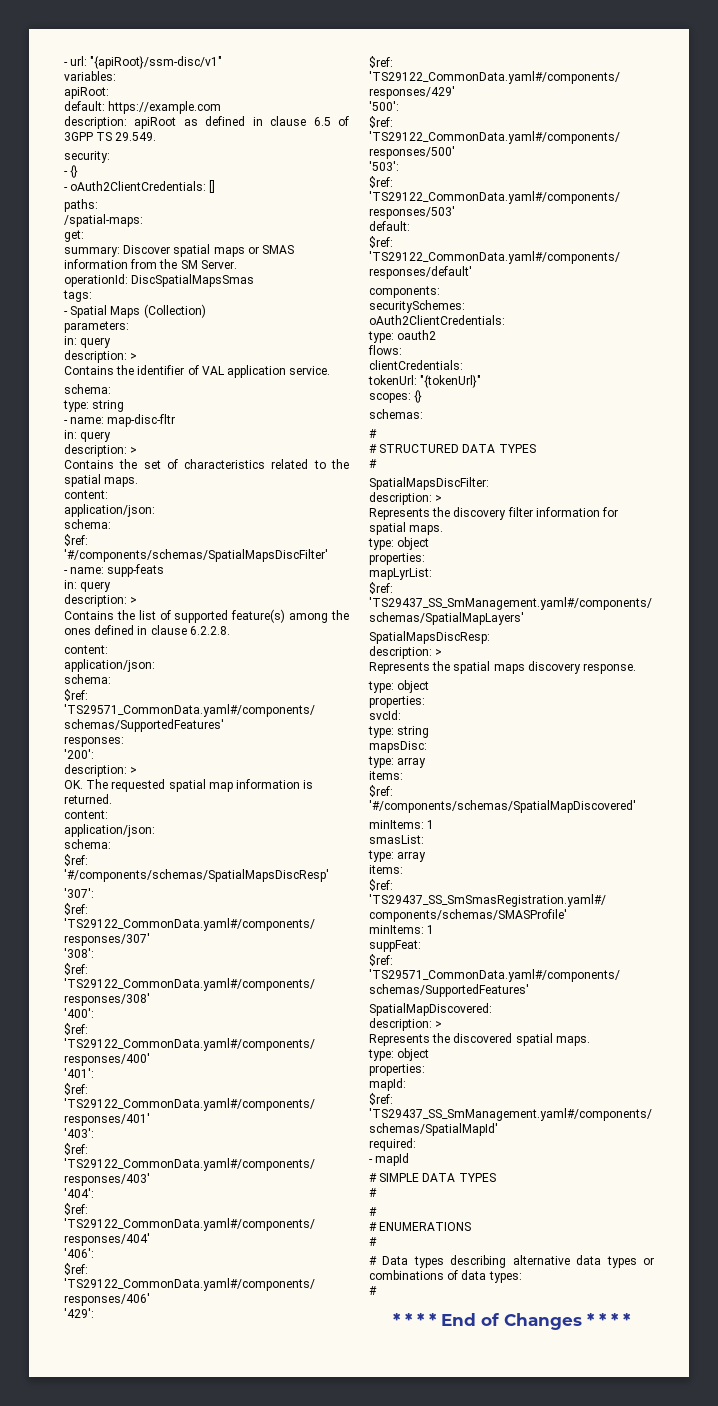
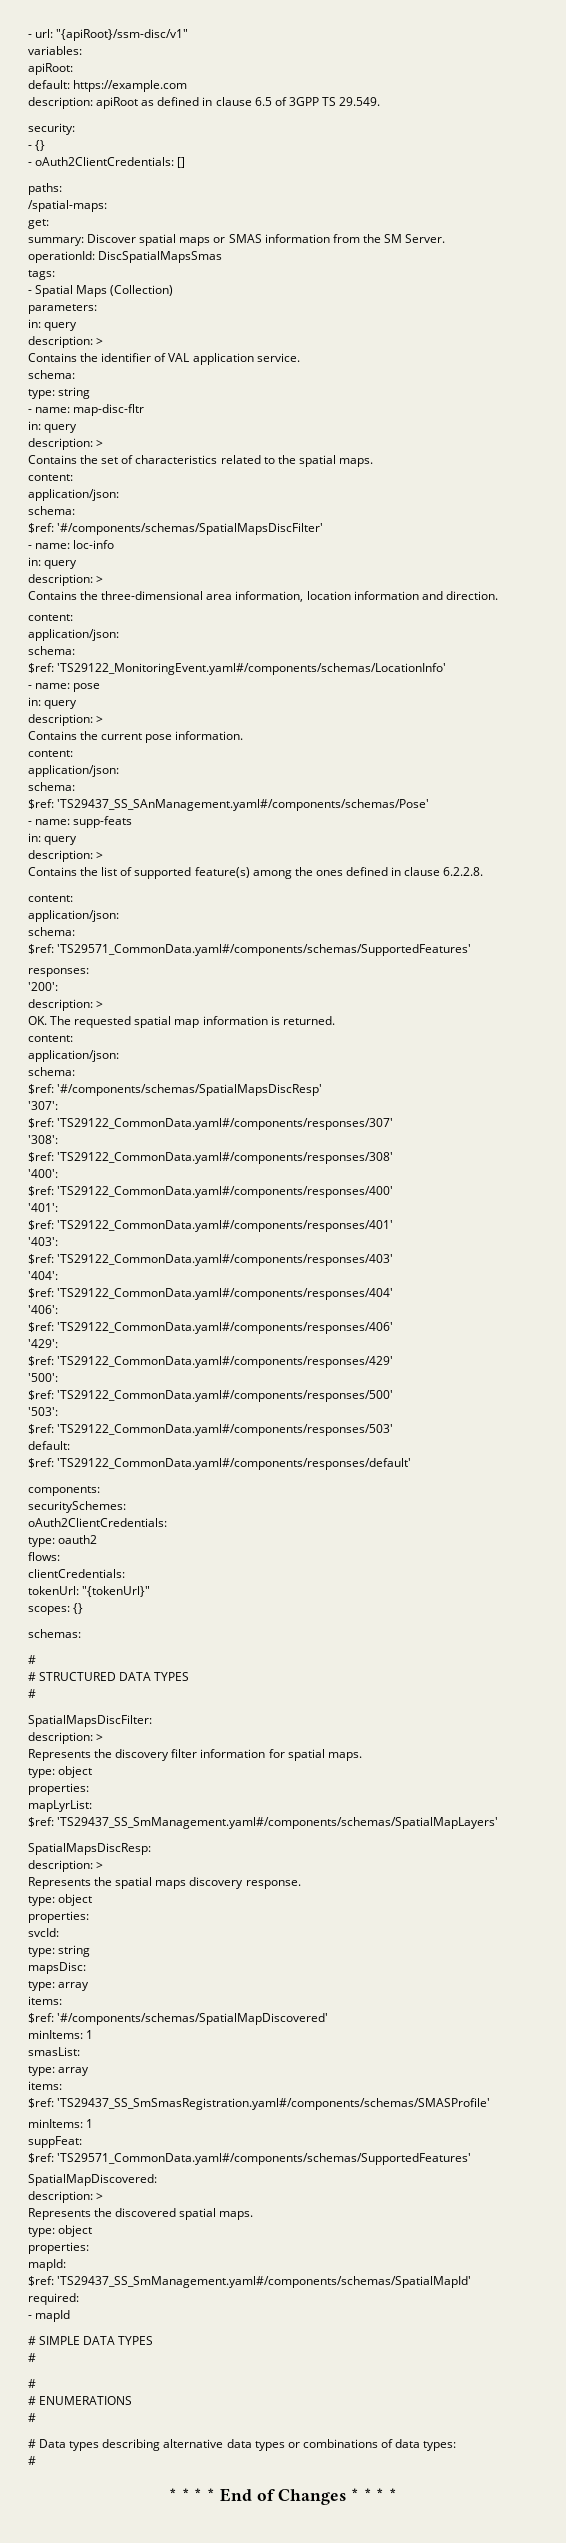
(328, 555) none -> [28,540,115,549] [28,557,78,569] [28,574,104,586] [28,591,498,602] [28,614,73,621] [28,629,119,641] [28,646,75,655] [28,663,447,675] [28,683,101,692] [28,697,78,709] [28,714,104,726] [28,731,244,743] [28,750,73,757] [28,765,119,777] [28,782,75,791] [28,799,430,811] // - name: loc-info // in: query // description: > // Contains the three-dimensional area information, location information and direction. // content: // application/json: // schema: // $ref: 'TS29122_MonitoringEvent.yaml#/components/schemas/LocationInfo' // - name: pose // in: query // description: > // Contains the current pose information. // content: // application/json: // schema: // $ref: 'TS29437_SS_SAnManagement.yaml#/components/schemas/Pose'

